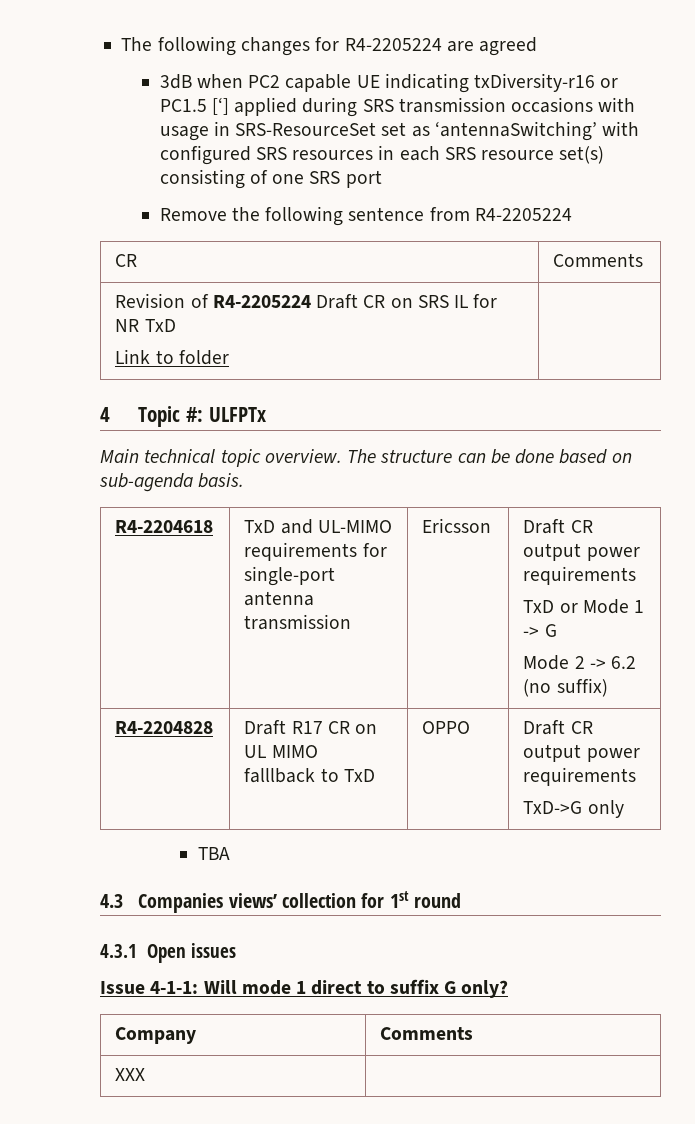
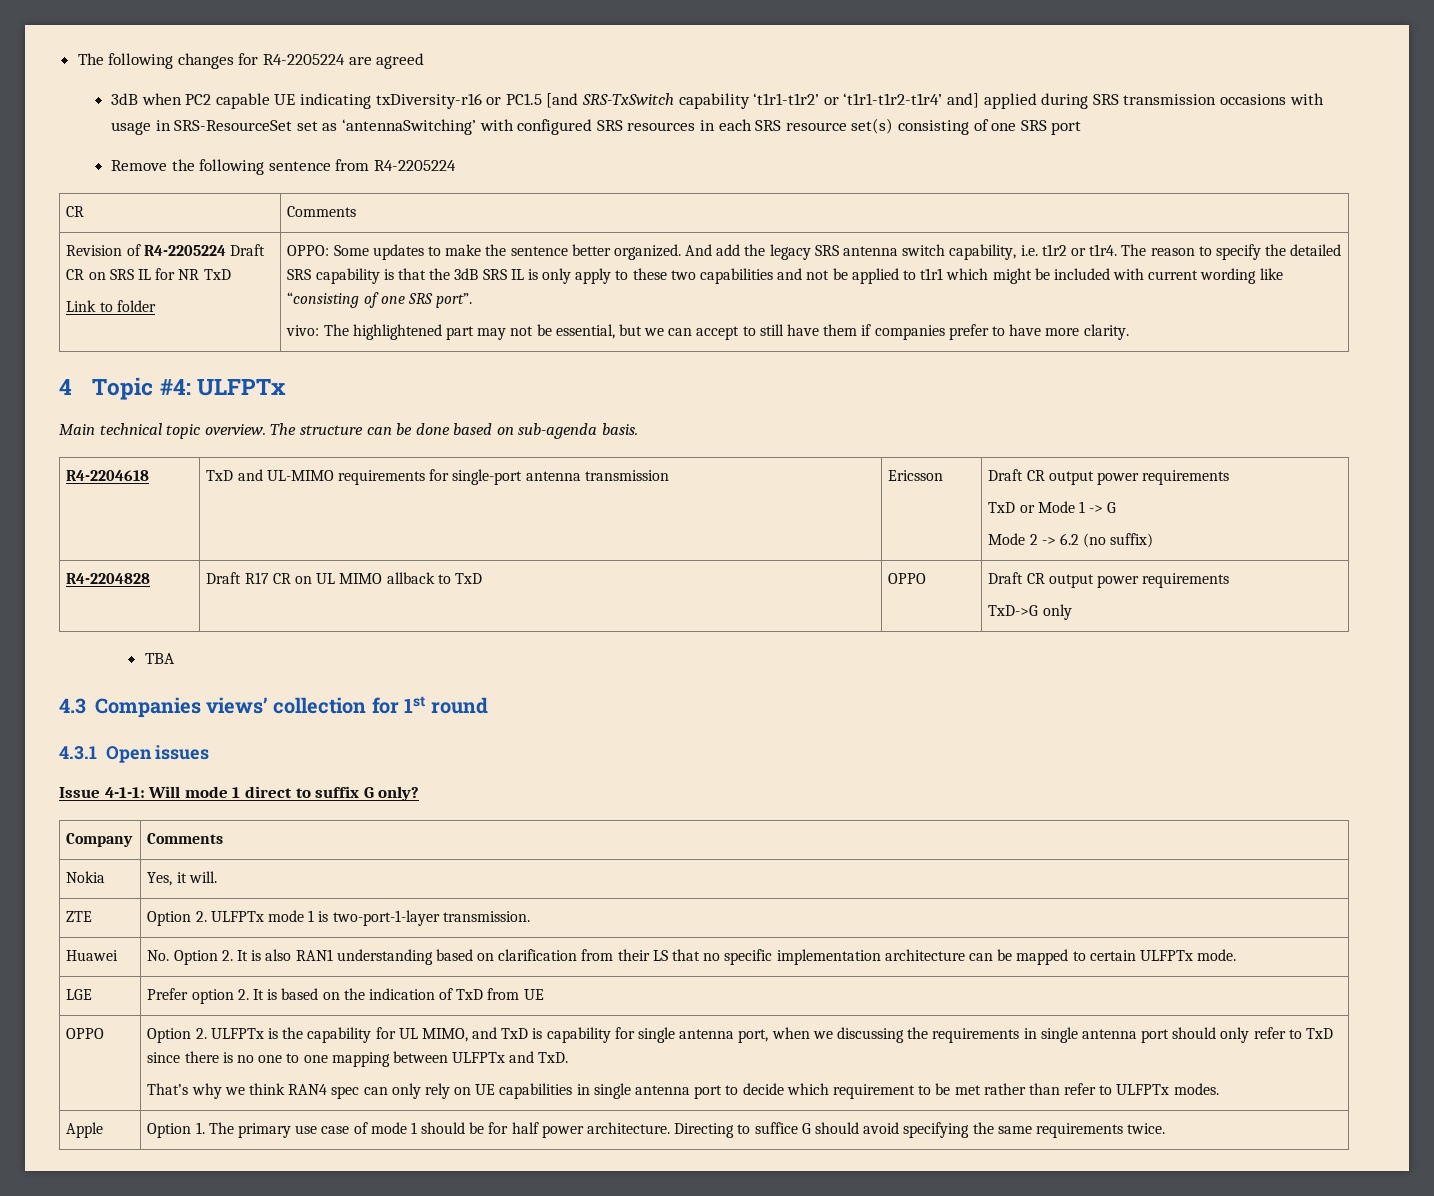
[211,97,229,115] [‘] -> [546,93,979,109] [and SRS-TxSwitch capability ‘t1r1-t1r2’ or ‘t1r1-t1r2-t1r4’ and]
(229, 357) none -> [287,244,1342,260] [287,268,1283,284] [287,292,473,308] [286,324,1129,340] OPPO: Some updates to make the sentence better organized. And add the legacy SRS antenna switch capability, i.e. t1r2 or t1r4. The reason to specify the detailed SRS capability is that the 3dB SRS IL is only apply to these two capabilities and not be applied to t1r1 which might be included with current wording like “consisting of one SRS port”. // vivo: The highlightened part may not be essential, but we can accept to still have them if companies prefer to have more clarity.
[185,407,203,422] #: -> [159,379,191,395] #4:
[244,768,316,783] falllback -> [386,572,435,584] allback
[115,1068,146,1081] XXX | -> [66,871,106,883] [147,871,217,886] [66,911,93,922] [147,910,530,926] [66,950,119,961] [147,949,1237,965] [66,989,93,1000] [147,988,544,1004] [66,1028,105,1039] [147,1027,1333,1043] [147,1051,569,1067] [147,1083,1219,1099] [66,1122,104,1138] [147,1122,1166,1138] Nokia | Yes, it will. // ZTE | Option 2. ULFPTx mode 1 is two-port-1-layer transmission. // Huawei | No. Option 2. It is also RAN1 understanding based on clarification from their LS that no specific implementation architecture can be mapped to certain ULFPTx mode. // LGE | Prefer option 2. It is based on the indication of TxD from UE // OPPO | Option 2. ULFPTx is the capability for UL MIMO, and TxD is capability for single antenna port, when we discussing the requirements in single antenna port should only refer to TxD since there is no one to one mapping between ULFPTx and TxD. // That’s why we think RAN4 spec can only rely on UE capabilities in single antenna port to decide which requirement to be met rather than refer to ULFPTx modes. // Apple | Option 1. The primary use case of mode 1 should be for half power architecture. Directing to suffice G should avoid specifying the same requirements twice.

